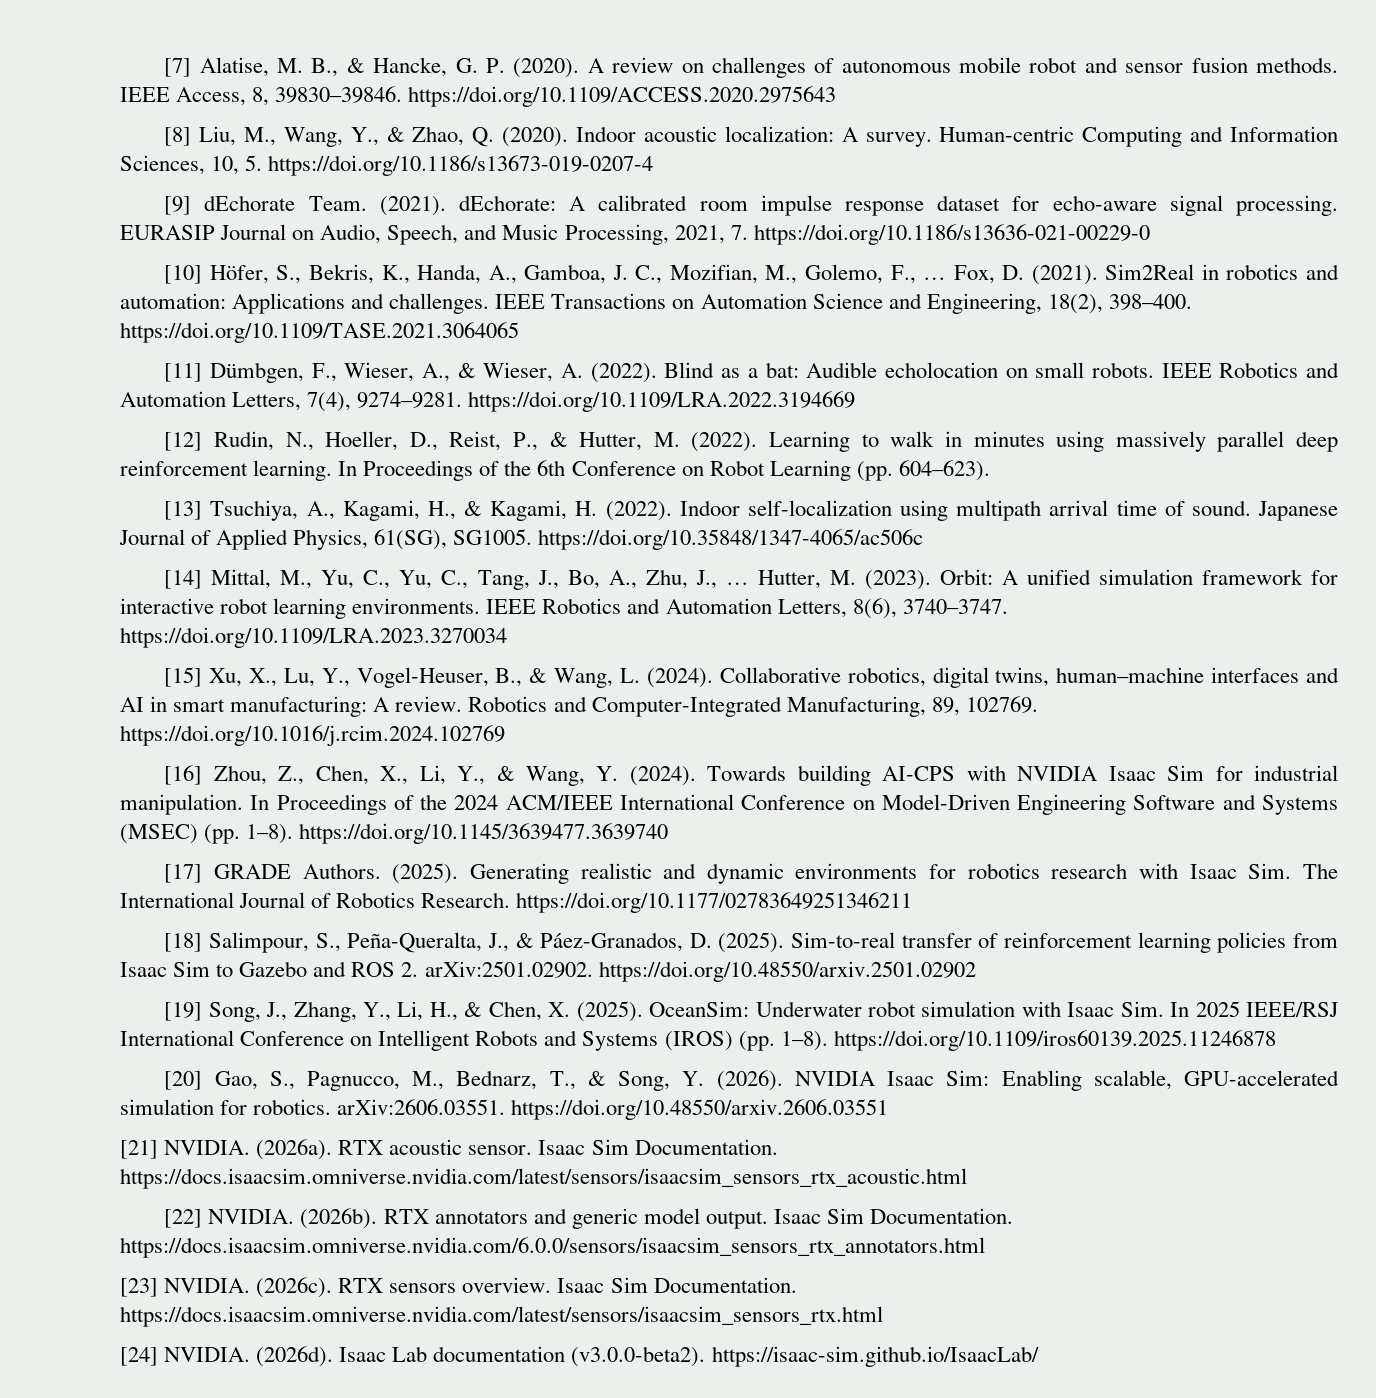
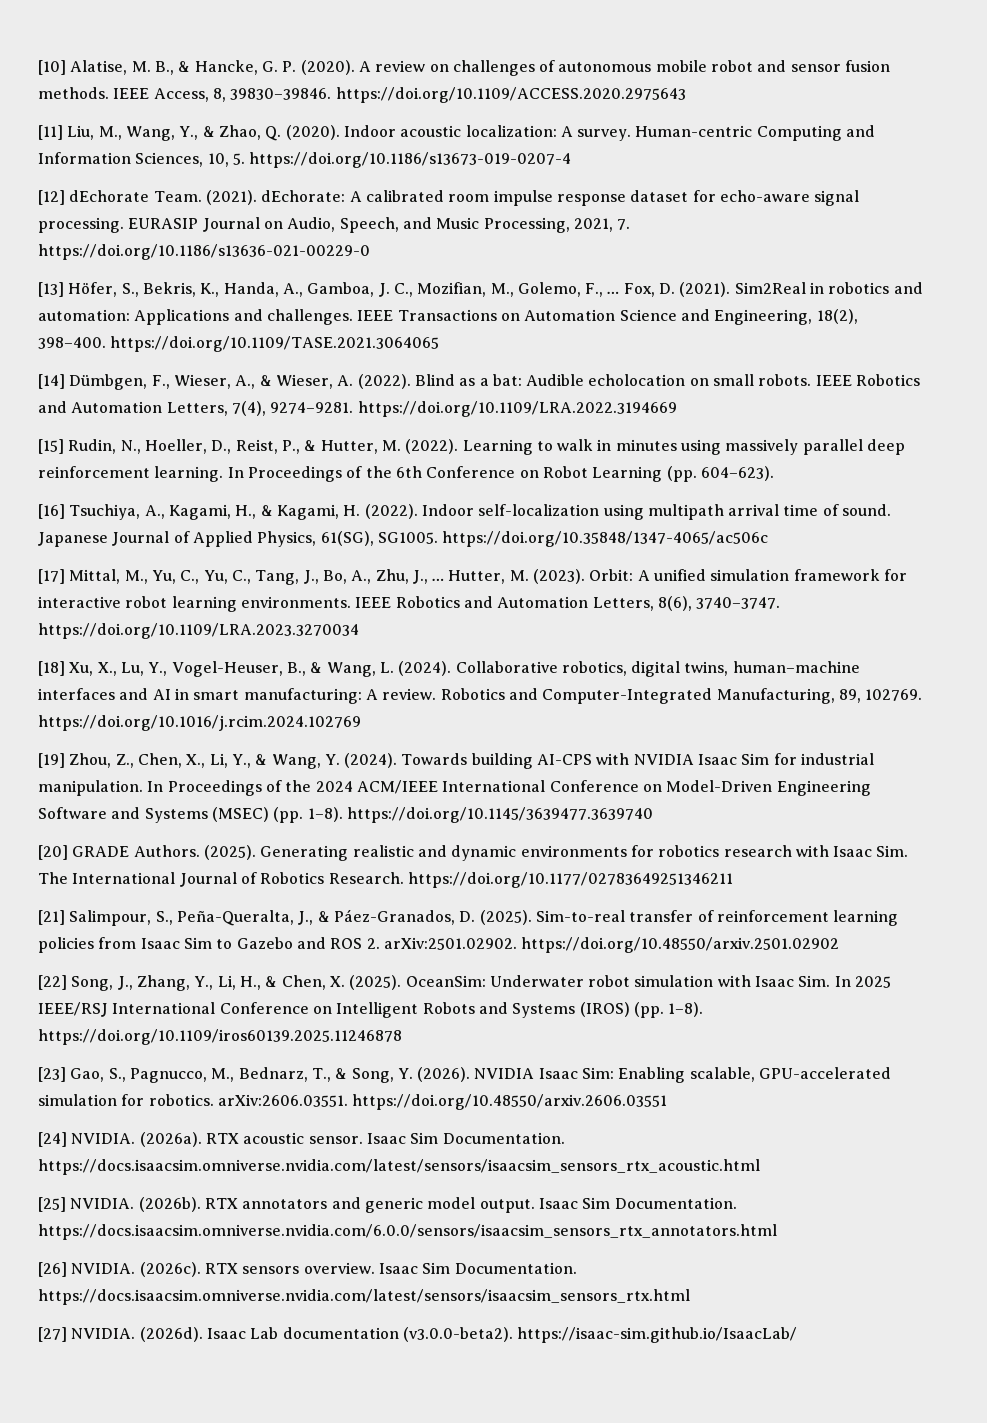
[164,58,192,77] [7] -> [38,60,66,75] [10]
[164,127,192,146] [8] -> [38,125,63,140] [11]
[164,196,192,215] [9] -> [38,190,65,205] [12]
[164,265,203,284] [10] -> [38,282,64,297] [13]
[164,363,203,382] [11] -> [38,374,65,389] [14]
[164,432,203,451] [12] -> [38,439,64,454] [15]
[164,501,203,520] [13] -> [38,504,65,519] [16]
[164,570,203,589] [14] -> [38,569,65,584] [17]
[164,667,203,687] [15] -> [38,661,65,676] [18]
[164,765,203,785] [16] -> [38,753,65,768] [19]
[164,864,203,883] [17] -> [38,845,68,860] [20]
[164,933,203,952] [18] -> [38,910,65,925] [21]
[164,1002,203,1021] [19] -> [38,975,67,990] [22]
[164,1071,203,1090] [20] -> [38,1067,66,1082] [23]
[120,1140,158,1159] [21] -> [38,1132,67,1147] [24]
[164,1209,203,1228] [22] -> [38,1197,66,1212] [25]
[120,1278,158,1297] [23] -> [38,1262,67,1277] [26]
[120,1347,158,1366] [24] -> [38,1327,67,1342] [27]

